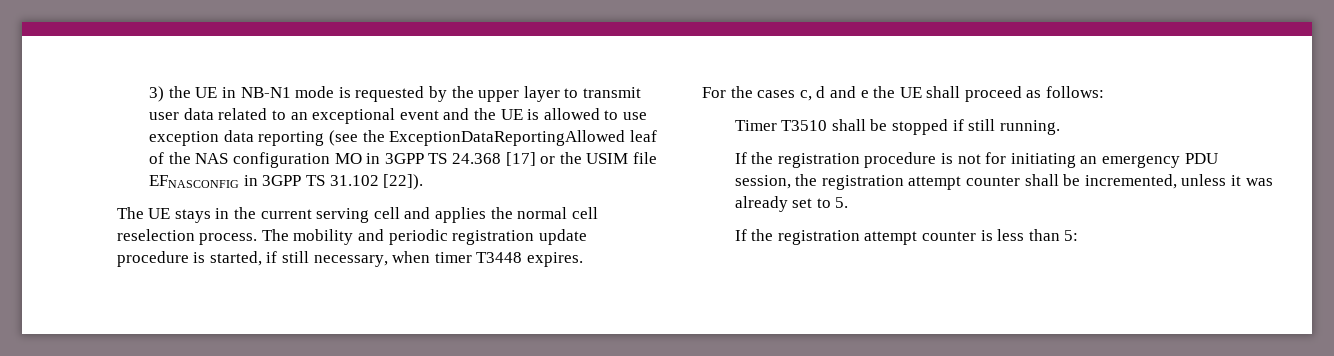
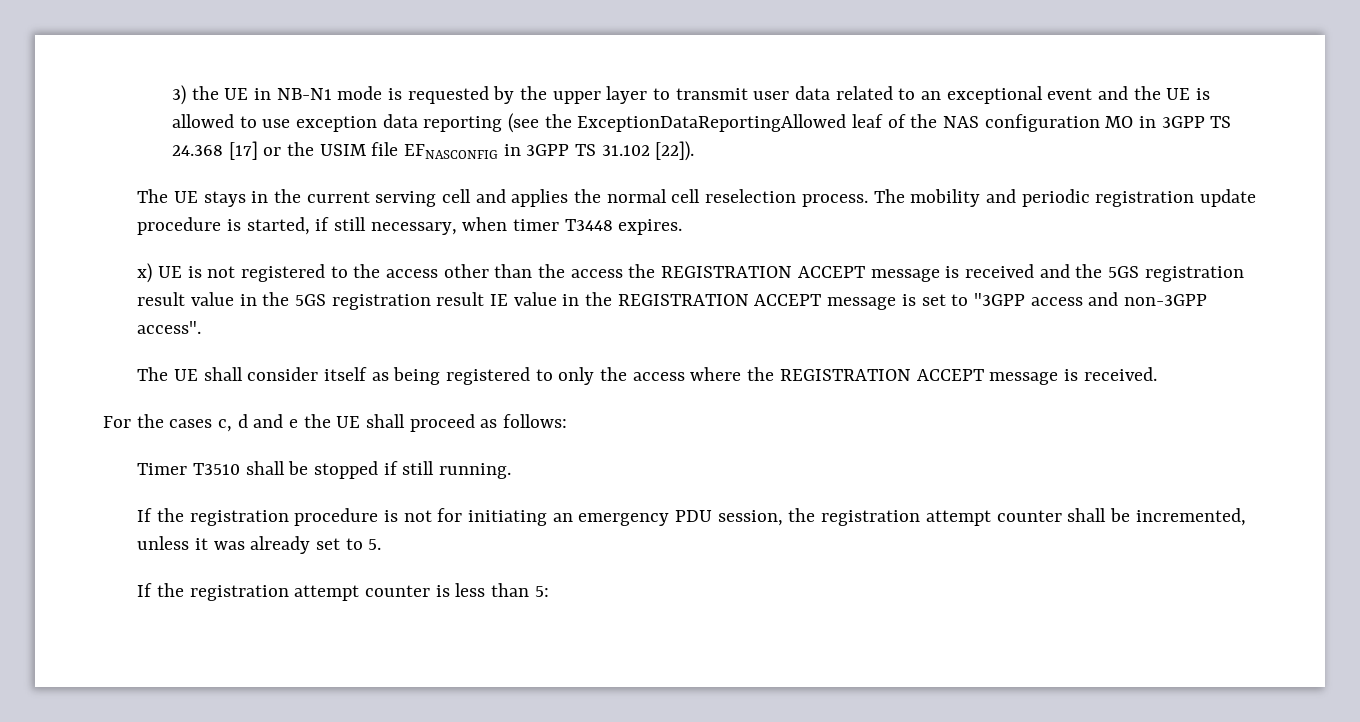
(583, 259) none -> [137,263,1244,283] [137,292,1207,310] [137,321,202,334] [137,367,1157,385] // x) UE is not registered to the access other than the access the REGISTRATION ACCEPT message is received and the 5GS registration result value in the 5GS registration result IE value in the REGISTRATION ACCEPT message is set to "3GPP access and non-3GPP access". // The UE shall consider itself as being registered to only the access where the REGISTRATION ACCEPT message is received.

